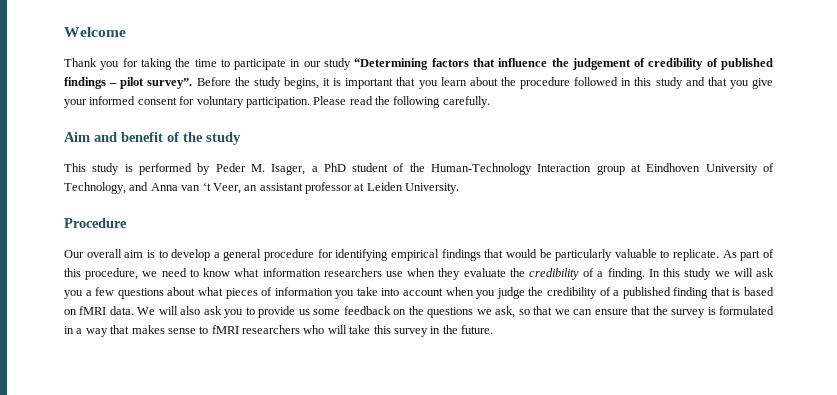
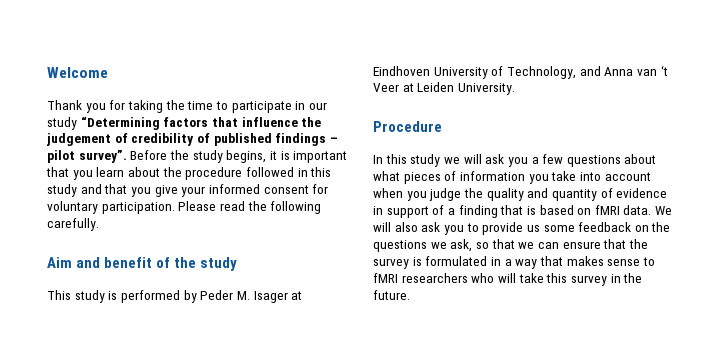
[271,163,625,175] Isager, a PhD student of the Human-Technology Interaction group -> [253,291,288,303] Isager
[212,182,352,194] Veer, an assistant professor -> [373,83,399,92] Veer
[64,249,774,261] [64,268,645,280] Our overall aim is to develop a general procedure for identifying empirical findings that would be particularly valuable to replicate. As part of this procedure, we need to know what information researchers use when they evaluate the credibility of a finding. -> (442, 126) none
[546,287,671,299] credibility of a published -> [486,188,668,201] [373,205,455,218] quality and quantity of evidence in support of a

